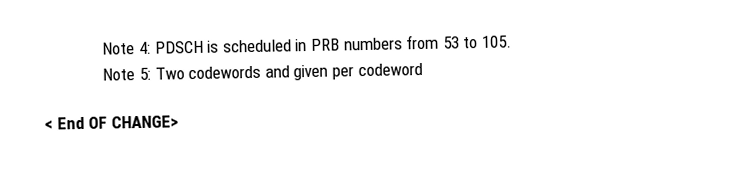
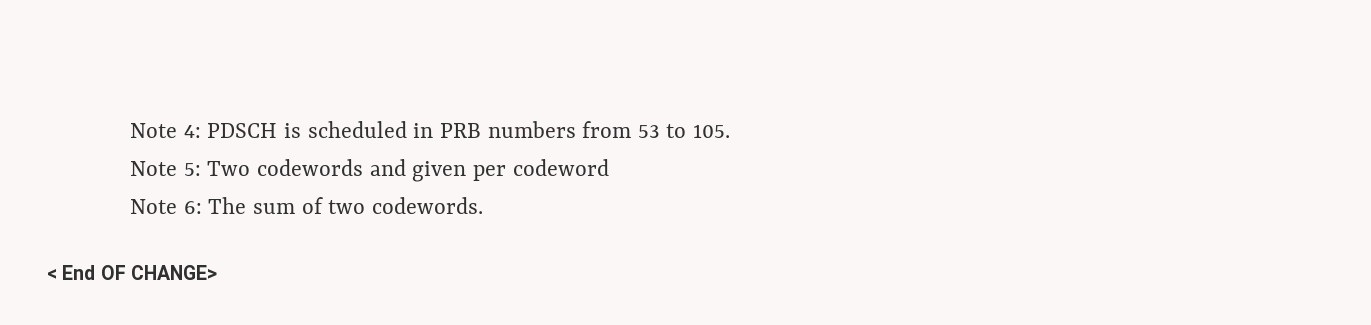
(423, 69) none -> [130,197,483,214] // Note 6: The sum of two codewords.

